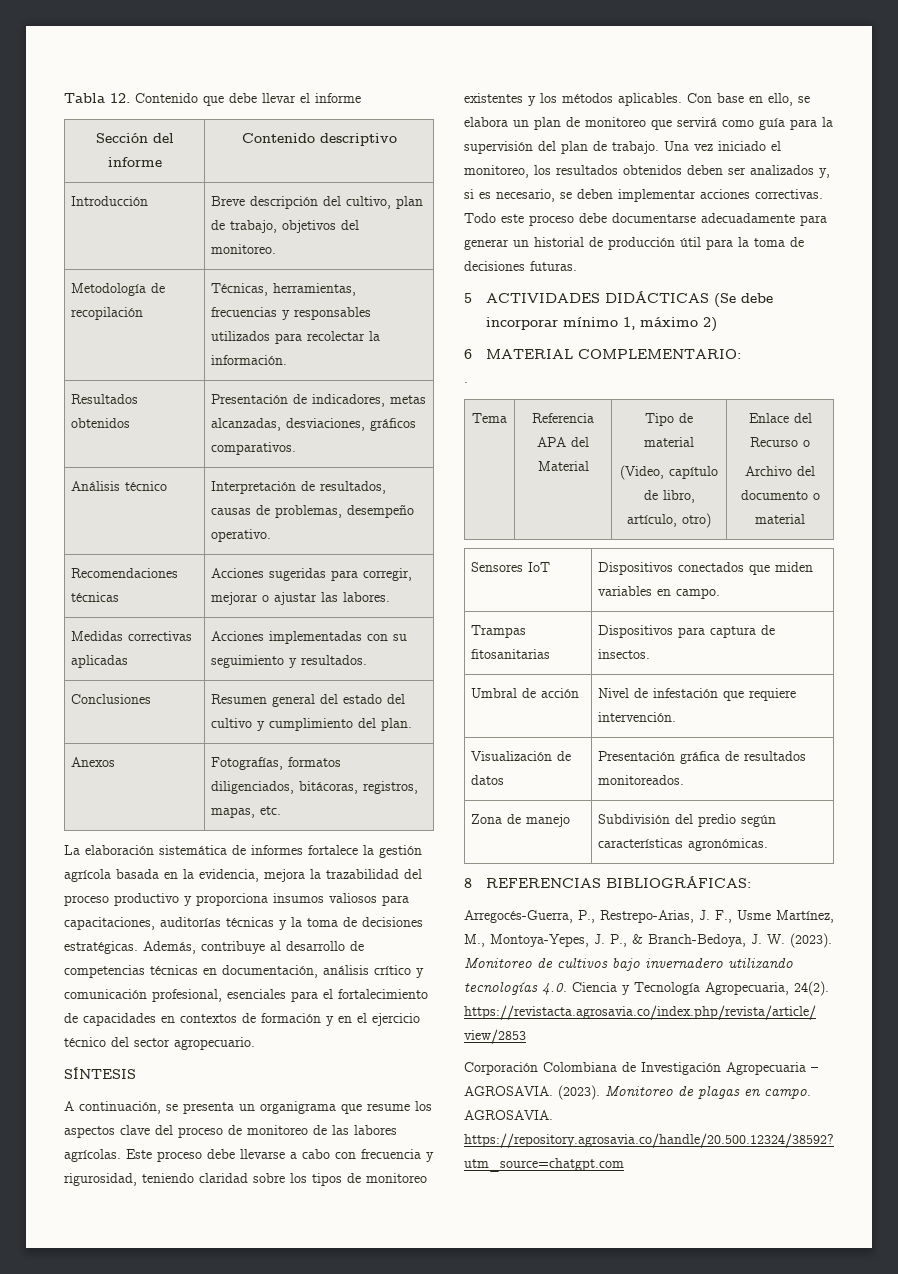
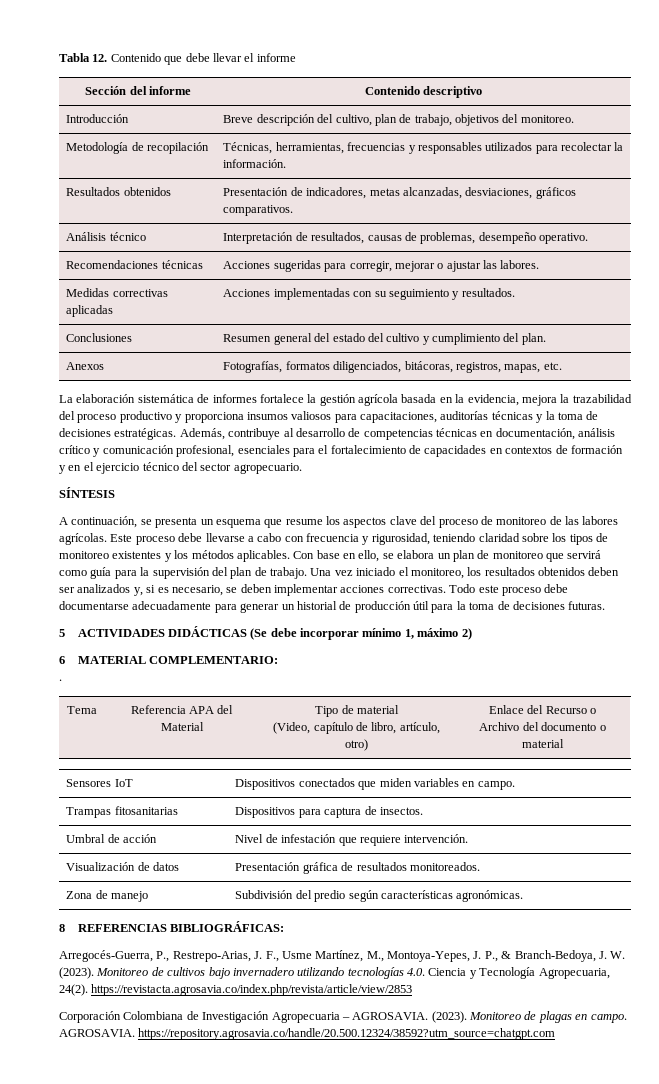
[260,1101,336,1114] organigrama -> [215,519,261,528] esquema

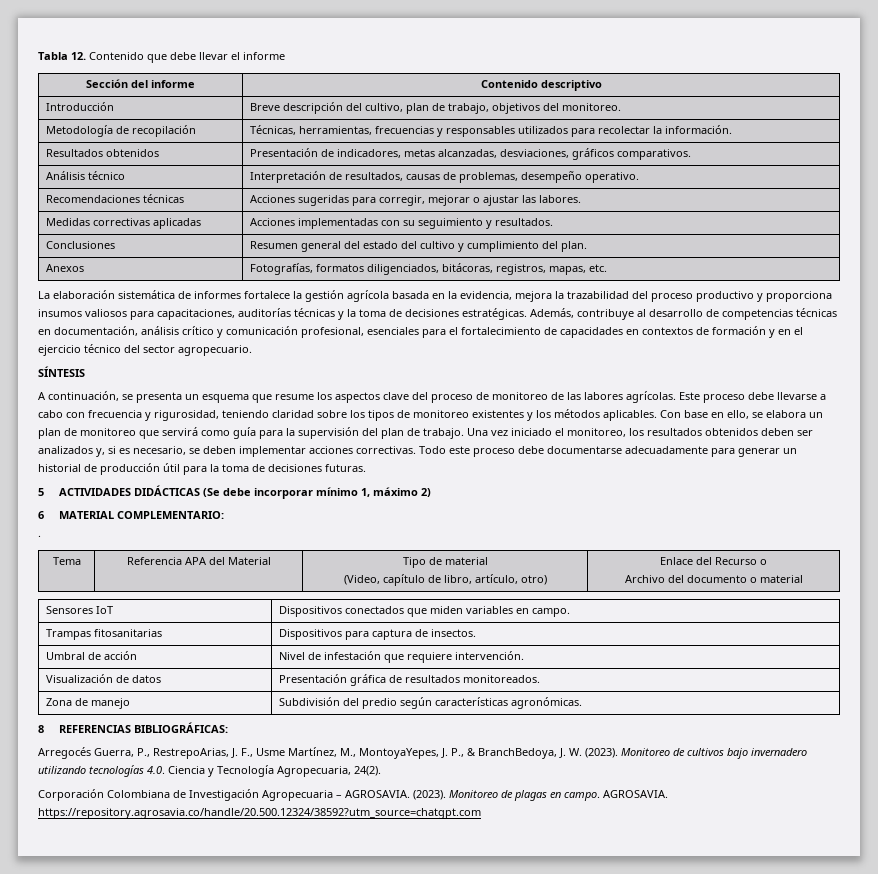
[59,950,251,962] Arregocés-Guerra, P., Restrepo-Arias, -> [38,747,229,759] Arregocés Guerra, P., RestrepoArias,
[387,951,470,962] Montoya-Yepes, -> [359,748,439,759] MontoyaYepes,
[514,950,596,962] Branch-Bedoya, -> [478,748,557,759] BranchBedoya,
[91,984,413,996] https://revistacta.agrosavia.co/index.php/revista/article/view/2853 -> (381, 771) none

